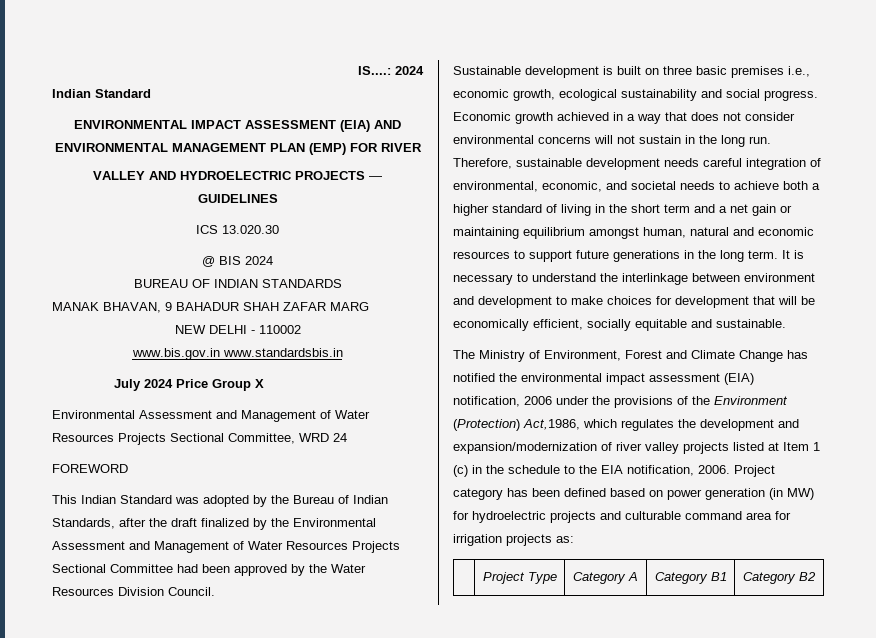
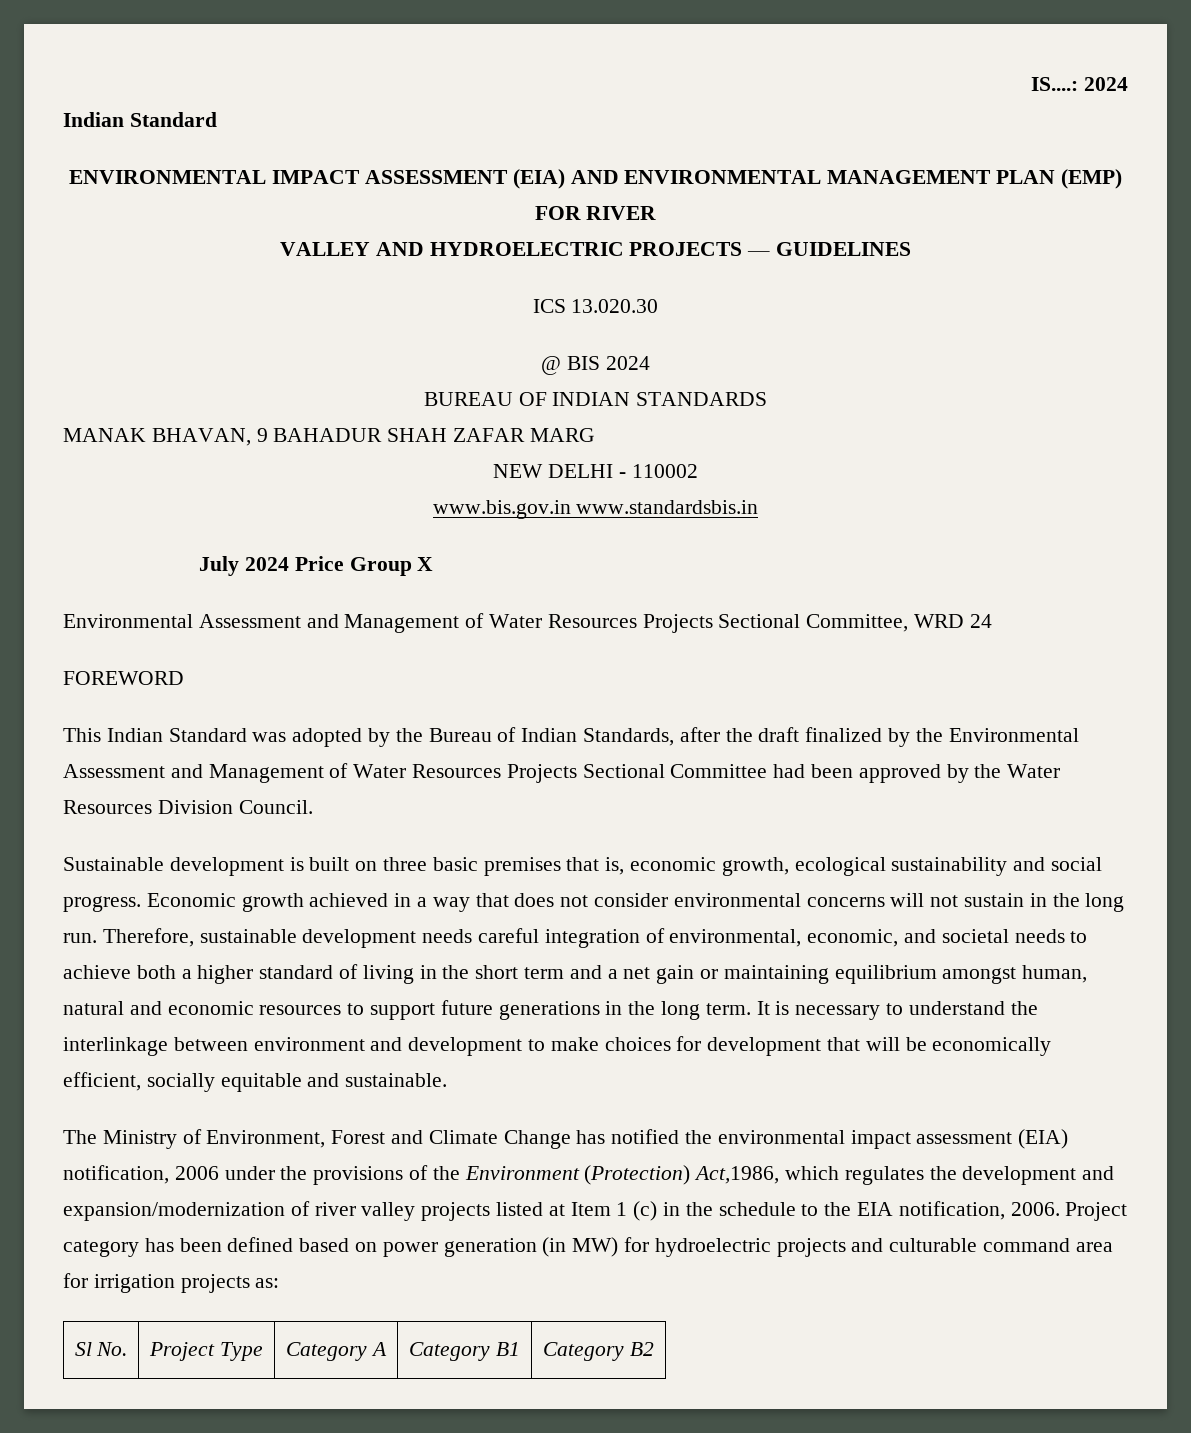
[788,66,810,77] i.e., -> [566,857,625,875] that is,
(574, 539) none -> [74,1342,128,1356] Sl No.

